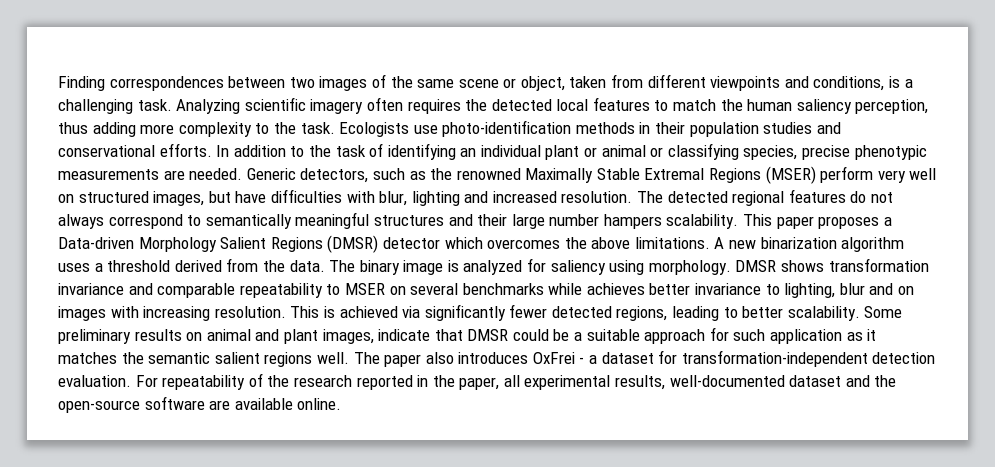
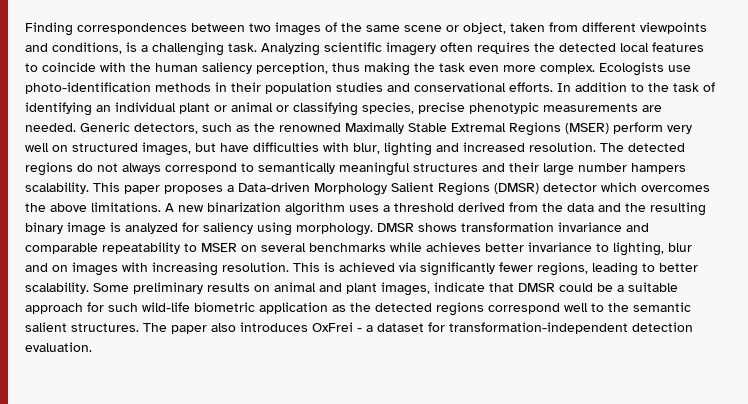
[673,99,717,111] match -> [42,62,126,72] coincide with
[92,122,335,137] adding more complexity to the task. -> [364,62,595,76] making the task even more complex.
[732,189,846,206] regional features -> [25,162,73,176] regions
[289,260,356,272] data. The -> [567,202,706,216] data and the resulting
[551,306,612,318] detected -> (533, 267) none
[770,329,877,344] [58,352,117,364] application as it matches -> [142,302,604,316] wild-life biometric application as the detected regions correspond well to
[264,352,349,367] regions well. -> [71,323,139,332] structures.
[135,373,897,390] [58,396,342,413] For repeatability of the research reported in the paper, all experimental results, well-documented dataset and the open-source software are available online. -> (92, 347) none

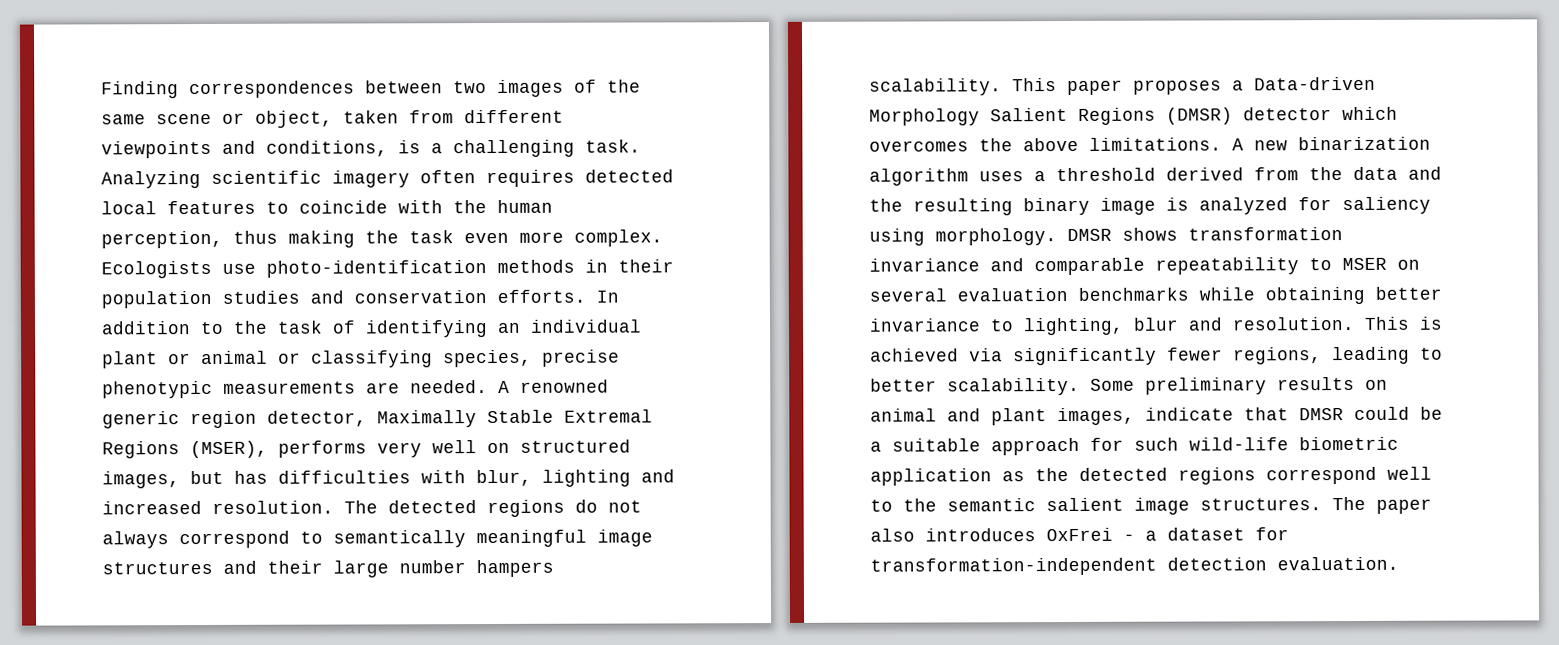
[534,43,555,52] the -> (575, 178) none
[202,62,252,74] saliency -> (553, 206) none
[414,82,506,92] conservational -> [354,290,487,304] conservation
[80,122,341,134] Generic detectors, such as the renowned -> [498,379,609,393] [102,410,367,429] A renowned generic region detector,
[565,122,663,134] (MSER) perform -> [190,440,367,459] (MSER), performs
[220,143,249,152] have -> [234,470,268,484] has
(410, 169) none -> [597,529,653,547] image
(306, 247) none -> [957,287,1068,302] evaluation
[426,242,481,252] achieves -> [1265,286,1365,305] obtaining
[52,262,218,276] on images with increasing -> (1223, 324) none
(67, 327) none -> [1134,497,1190,515] image

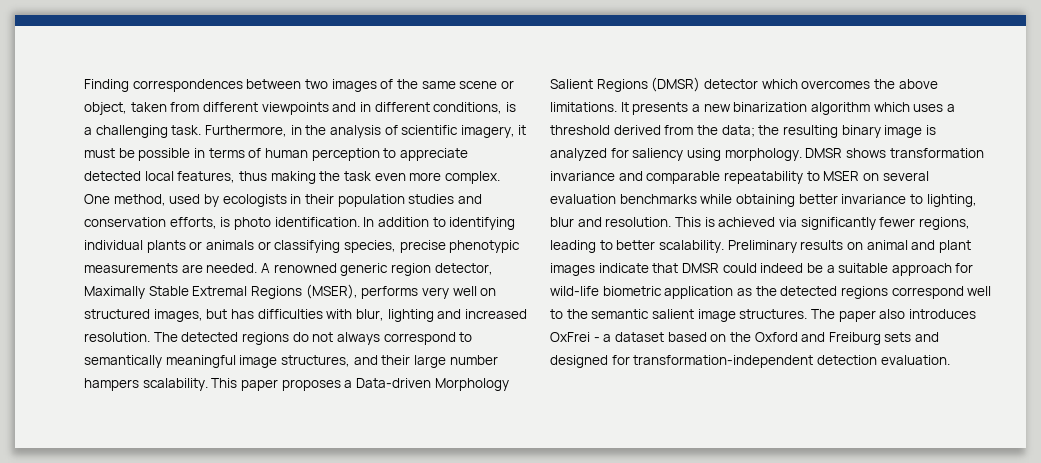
(256, 147) none -> [359,102,430,112] in different
[101,169,674,189] [101,199,553,215] [101,230,223,249] Analyzing scientific imagery often requires detected local features to coincide with the human perception, -> [204,125,527,138] [84,148,468,161] [84,171,236,183] Furthermore, in the analysis of scientific imagery, it must be possible in terms of human perception to appreciate detected local features,
[101,259,575,279] Ecologists use photo-identification methods -> [84,194,287,207] One method, used by ecologists
[497,289,619,303] [101,319,642,338] [102,350,268,369] efforts. In addition to the task of identifying an individual plant or animal -> [169,217,516,230] [84,240,254,253] efforts, is photo identification. In addition to identifying individual plants or animals
[102,561,213,575] structures -> [280,355,350,367] structures,
[1232,138,1244,151] A -> [620,102,700,115] It presents a
(969, 177) none -> [873,102,910,112] which
[1353,166,1442,180] data and -> [721,125,755,137] data;
[1090,377,1267,395] Some preliminary -> [727,240,797,253] Preliminary
[1057,407,1135,426] images, -> [550,263,595,276] images
(1410, 413) none -> [760,263,804,273] indeed
[1134,437,1179,451] such -> (974, 268) none
(1245, 534) none -> [667,332,940,345] [550,355,608,368] based on the Oxford and Freiburg sets and designed

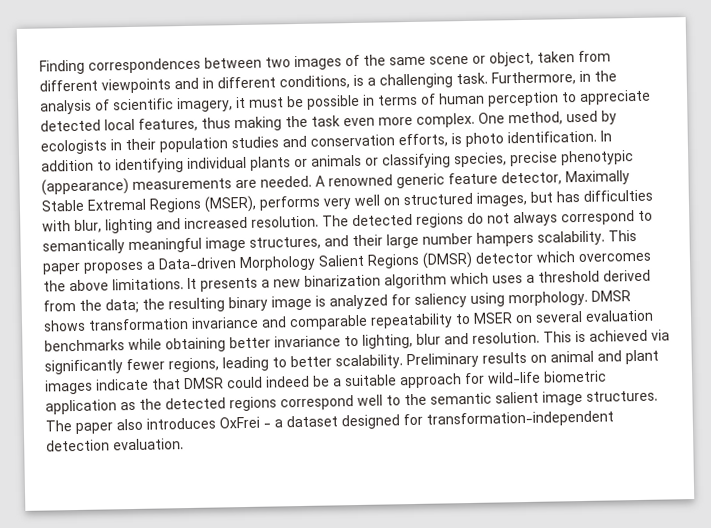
(521, 246) none -> [41,178,129,196] (appearance)
[390,263,431,276] region -> [448,172,498,185] feature
[667,332,940,345] based on the Oxford and Freiburg sets and -> (338, 421) none

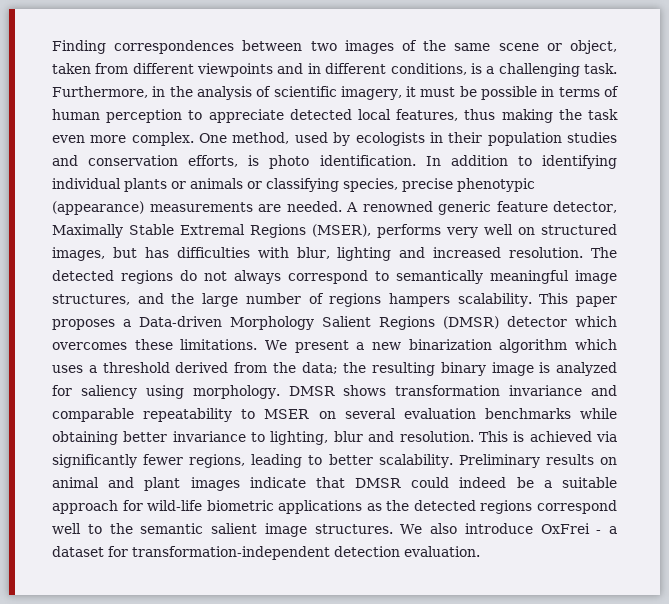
[352,234,383,247] their -> [171,293,195,304] the
(473, 238) none -> [308,293,382,307] of regions
[43,277,258,292] the above limitations. It presents -> [134,339,349,353] these limitations. We present
[45,399,117,415] application -> [278,500,363,514] applications
[45,417,216,435] The paper also introduces -> [400,523,533,534] We also introduce
[341,414,400,430] designed -> (104, 551) none

